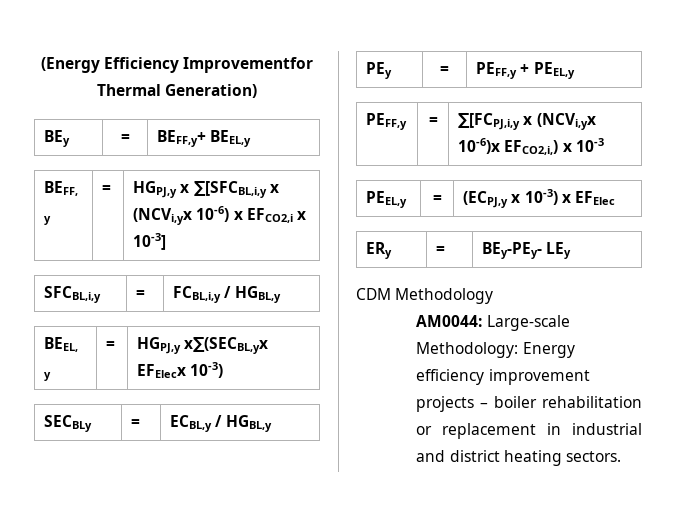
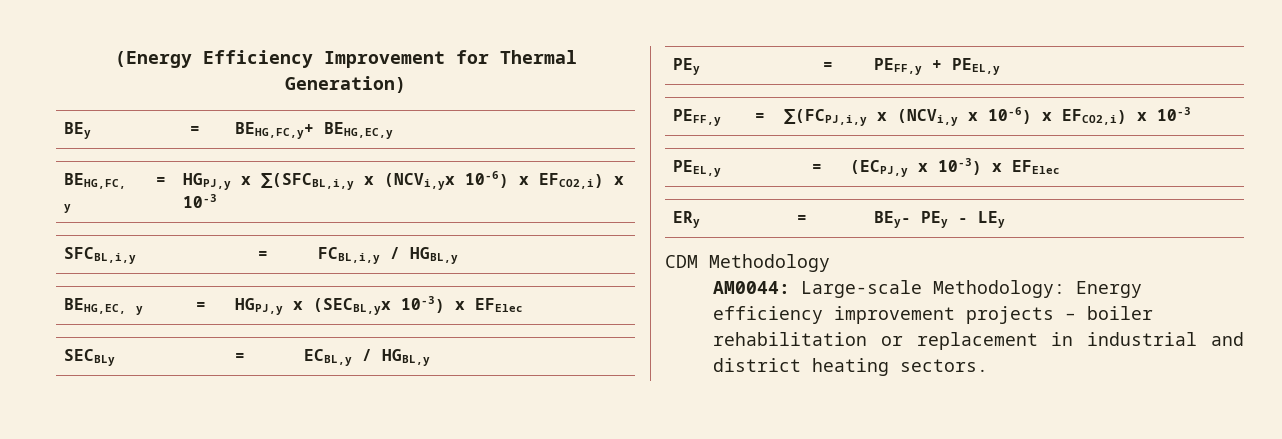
[183,57,314,73] Improvementfor -> [323,50,489,68] Improvement for
[157,130,252,147] [44,181,79,196] [44,216,52,225] [102,185,112,193] [133,181,267,198] BEFF,y+ BEEL,y // BEFF, y | = | HGPJ,y x ∑[SFCBL,i,y -> [235,122,394,139] [64,173,127,189] [64,204,72,213] [156,177,167,185] [183,173,355,190] BEHG,FC,y+ BEHG,EC,y // BEHG,FC, y | = | HGPJ,y x ∑(SFCBL,i,y
[246,208,306,223] [133,233,167,250] EFCO2,i x 10-3] -> [539,173,625,189] [183,194,218,208] EFCO2,i) x 10-3
[44,337,79,352] [44,372,52,381] [106,341,116,349] [137,337,269,354] [137,362,224,378] BEEL, y | = | HGPJ,y x∑(SECBL,yx EFElecx 10-3) -> [64,298,144,315] [196,302,207,310] [235,296,524,315] BEHG,EC, y | = | HGPJ,y x (SECBL,yx 10-3) x EFElec
[458,113,596,130] [458,138,559,155] ∑[FCPJ,i,y x (NCVi,yx 10-6)x EFCO2,i,) -> [784,107,1128,126] ∑(FCPJ,i,y x (NCVi,y x 10-6) x EFCO2,i)
[482,242,543,259] BEy-PEy- -> [874,211,969,228] BEy- PEy -

